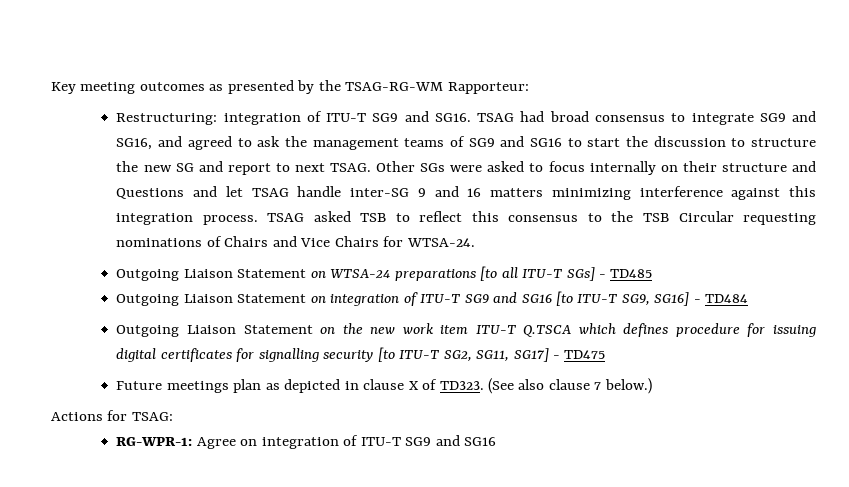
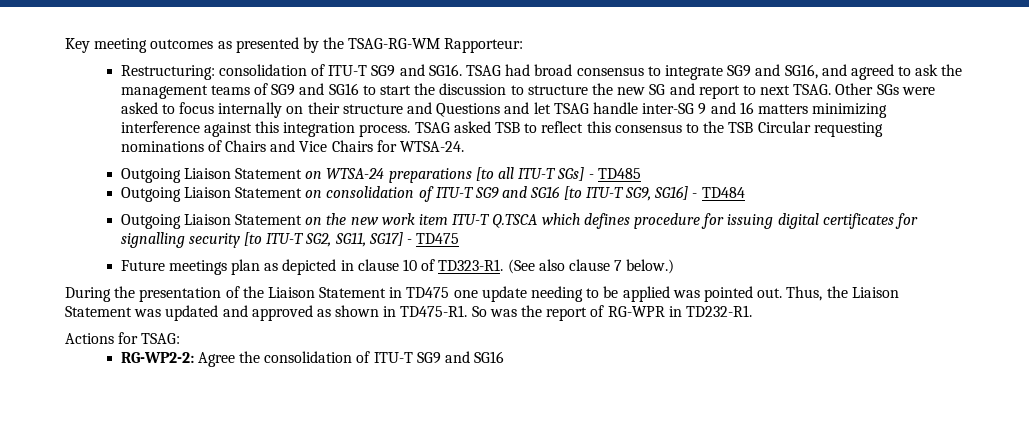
[223,113,301,125] integration -> [218,64,307,76] consolidation
[330,294,400,306] integration -> [326,186,415,198] consolidation
[408,379,484,390] X of TD323. -> [403,259,504,271] 10 of TD323-R1.
(652, 386) none -> [65,286,899,302] [65,305,752,321] // During the presentation of the Liaison Statement in TD475 one update needing to be applied was pointed out. Thus, the Liaison Statement was updated and approved as shown in TD475-R1. So was the report of RG-WPR in TD232-R1.
[116,437,339,449] RG-WPR-1: Agree on integration -> [120,351,353,367] RG-WP2-2: Agree the consolidation

